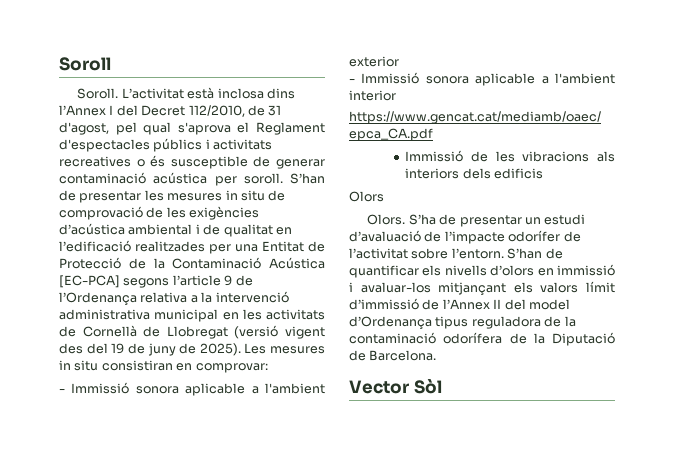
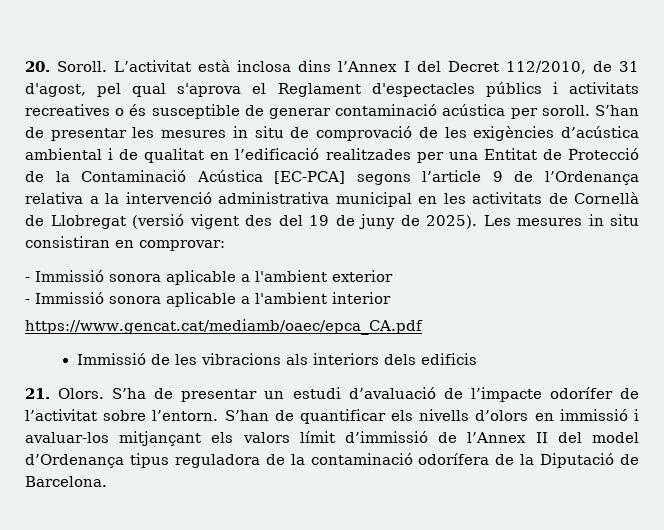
[59,57,111,71] Soroll // -> [25,61,50,72] 20.
[349,191,384,202] Olors // -> [25,388,50,399] 21.
[349,379,442,394] // Vector Sòl -> (107, 481) none

